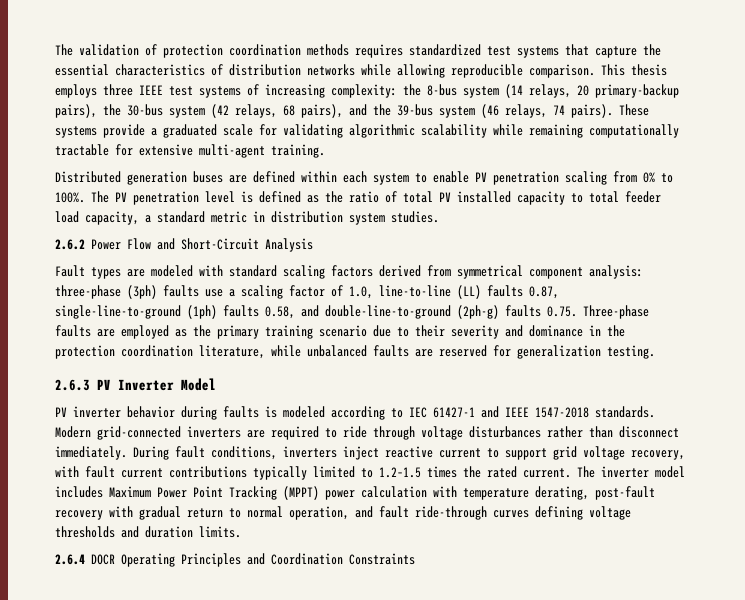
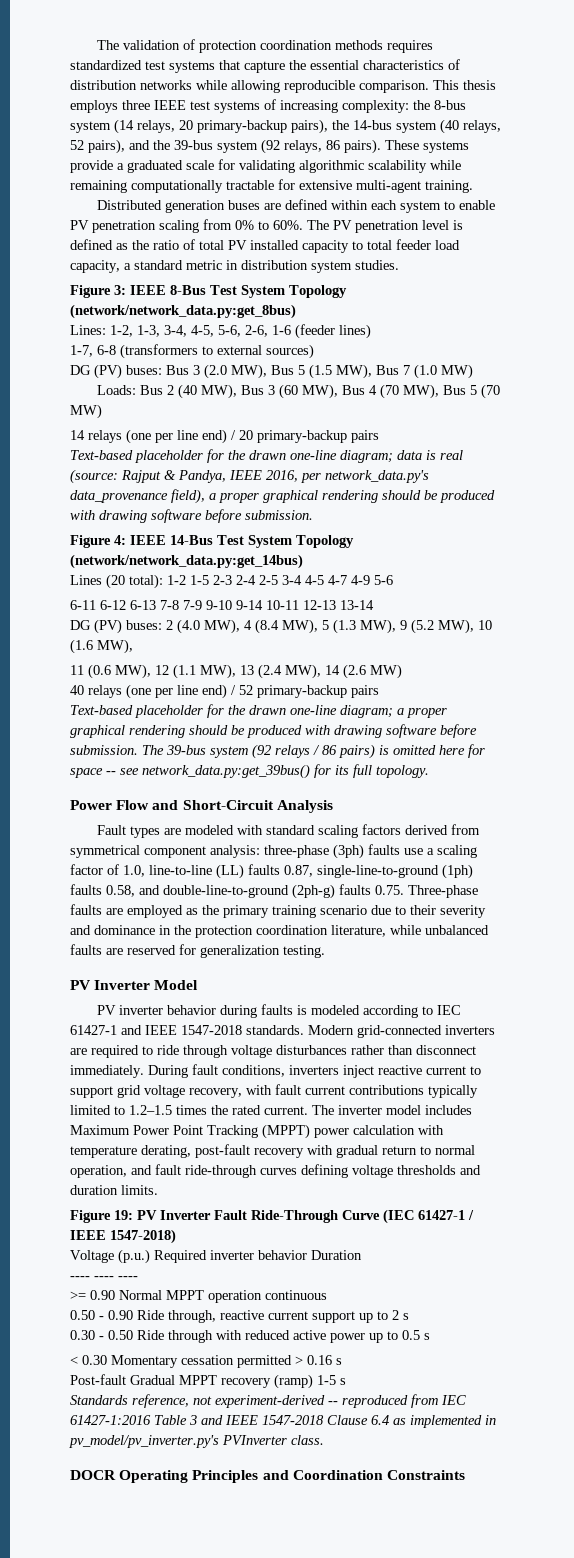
[127,104,295,118] 30-bus system (42 relays, 68 -> [353,119,501,134] [70,140,84,150] 14-bus system (40 relays, 52
[481,104,565,118] (46 relays, 74 -> [261,139,340,154] (92 relays, 86
[55,192,85,203] 100%. -> [273,220,303,230] 60%.
[55,239,85,250] 2.6.2 -> [70,285,347,298] [70,304,296,319] [70,324,371,339] [70,344,314,359] [70,364,473,379] [96,384,500,399] [70,404,102,419] [70,429,379,444] [70,449,463,463] [70,469,429,484] [70,489,495,504] [70,509,313,523] [70,535,354,548] [70,554,303,569] [70,574,393,589] [70,600,374,610] [70,619,492,634] [70,639,133,654] [70,664,402,679] [70,684,379,699] [70,704,447,718] [70,724,477,738] [70,744,485,759] [70,764,429,779] Figure 3: IEEE 8-Bus Test System Topology (network/network_data.py:get_8bus) // Lines: 1-2, 1-3, 3-4, 4-5, 5-6, 2-6, 1-6 (feeder lines) // 1-7, 6-8 (transformers to external sources) // DG (PV) buses: Bus 3 (2.0 MW), Bus 5 (1.5 MW), Bus 7 (1.0 MW) // Loads: Bus 2 (40 MW), Bus 3 (60 MW), Bus 4 (70 MW), Bus 5 (70 MW) // 14 relays (one per line end) / 20 primary-backup pairs // Text-based placeholder for the drawn one-line diagram; data is real (source: Rajput & Pandya, IEEE 2016, per network_data.py's data_provenance field), a proper graphical rendering should be produced with drawing software before submission. // Figure 4: IEEE 14-Bus Test System Topology (network/network_data.py:get_14bus) // Lines (20 total): 1-2 1-5 2-3 2-4 2-5 3-4 4-5 4-7 4-9 5-6 // 6-11 6-12 6-13 7-8 7-9 9-10 9-14 10-11 12-13 13-14 // DG (PV) buses: 2 (4.0 MW), 4 (8.4 MW), 5 (1.3 MW), 9 (5.2 MW), 10 (1.6 MW), // 11 (0.6 MW), 12 (1.1 MW), 13 (2.4 MW), 14 (2.6 MW) // 40 relays (one per line end) / 52 primary-backup pairs // Text-based placeholder for the drawn one-line diagram; a proper graphical rendering should be produced with drawing software before submission. The 39-bus system (92 relays / 86 pairs) is omitted here for space -- see network_data.py:get_39bus() for its full topology. //
[55,379,90,391] 2.6.3 -> (325, 951) none
[55,554,85,565] 2.6.4 -> [70,1209,474,1224] [70,1229,176,1244] [70,1249,362,1264] [70,1276,138,1280] [70,1290,327,1303] [70,1310,409,1323] [70,1330,430,1343] [70,1355,342,1368] [70,1374,346,1389] [70,1394,466,1408] [70,1415,496,1428] [69,1435,324,1448] Figure 19: PV Inverter Fault Ride-Through Curve (IEC 61427-1 / IEEE 1547-2018) // Voltage (p.u.) Required inverter behavior Duration // ---- ---- ---- // >= 0.90 Normal MPPT operation continuous // 0.50 - 0.90 Ride through, reactive current support up to 2 s // 0.30 - 0.50 Ride through with reduced active power up to 0.5 s // < 0.30 Momentary cessation permitted > 0.16 s // Post-fault Gradual MPPT recovery (ramp) 1-5 s // Standards reference, not experiment-derived -- reproduced from IEC 61427-1:2016 Table 3 and IEEE 1547-2018 Clause 6.4 as implemented in pv_model/pv_inverter.py's PVInverter class. //

